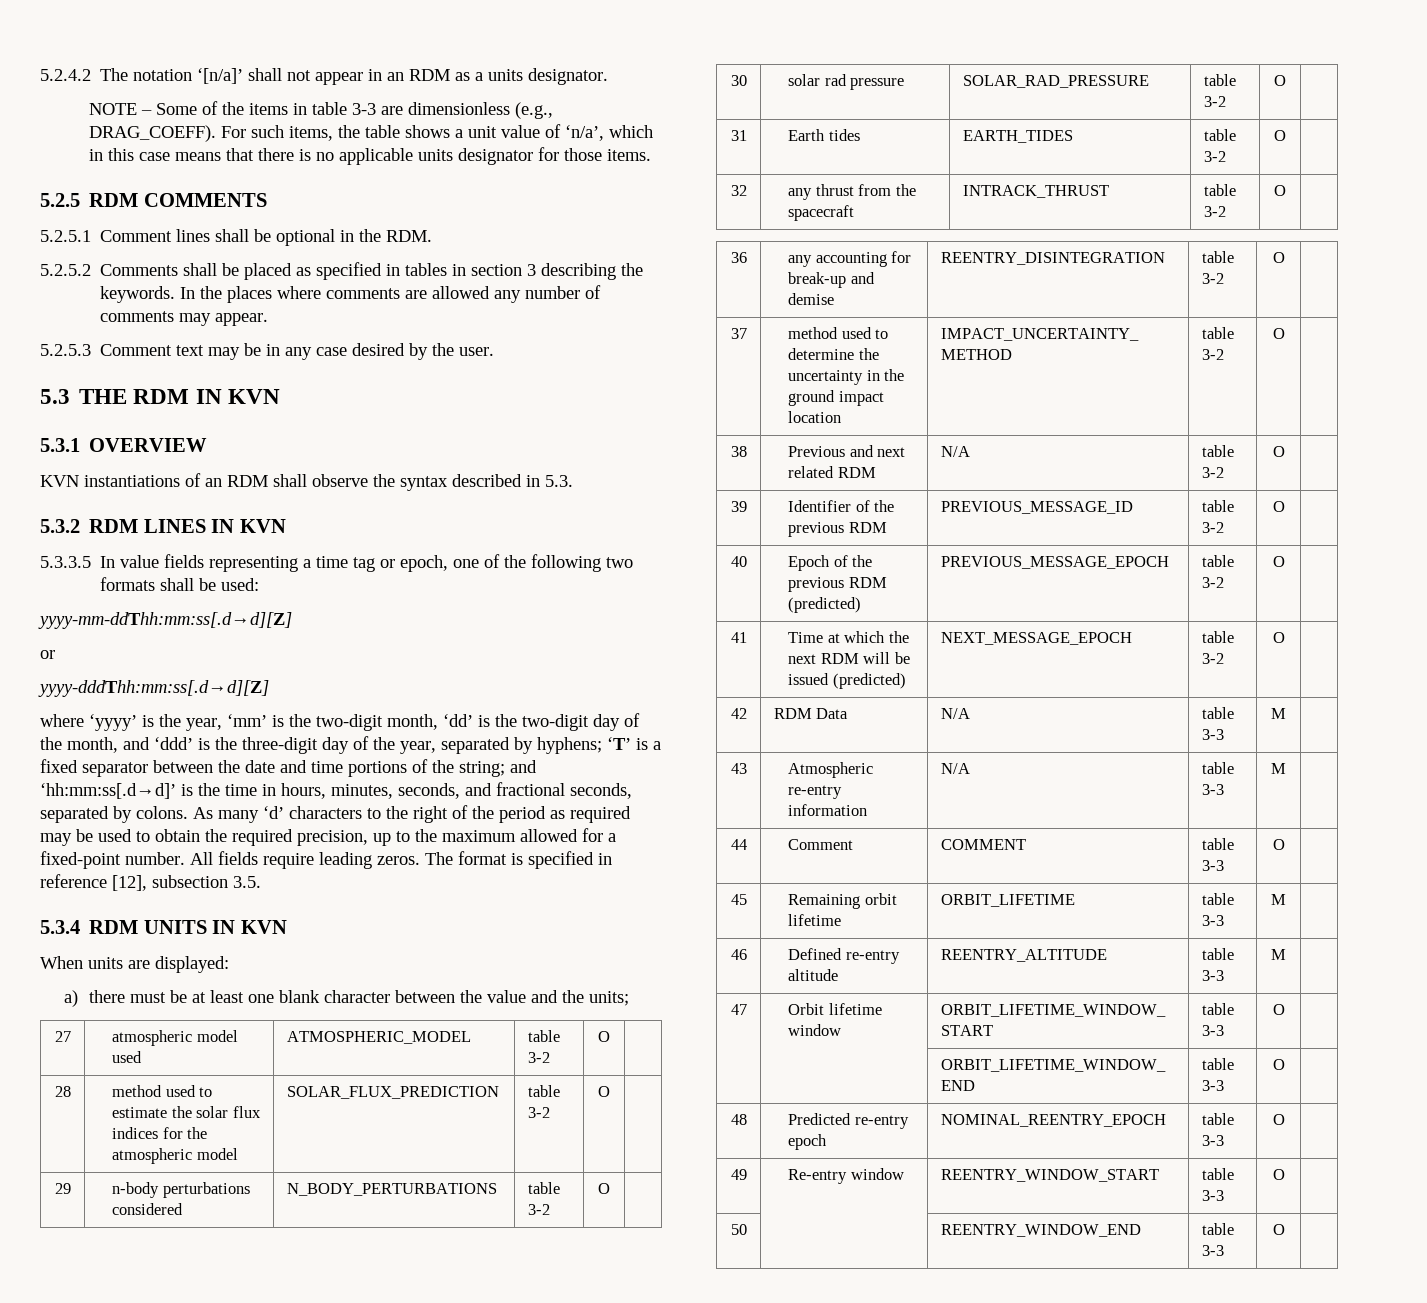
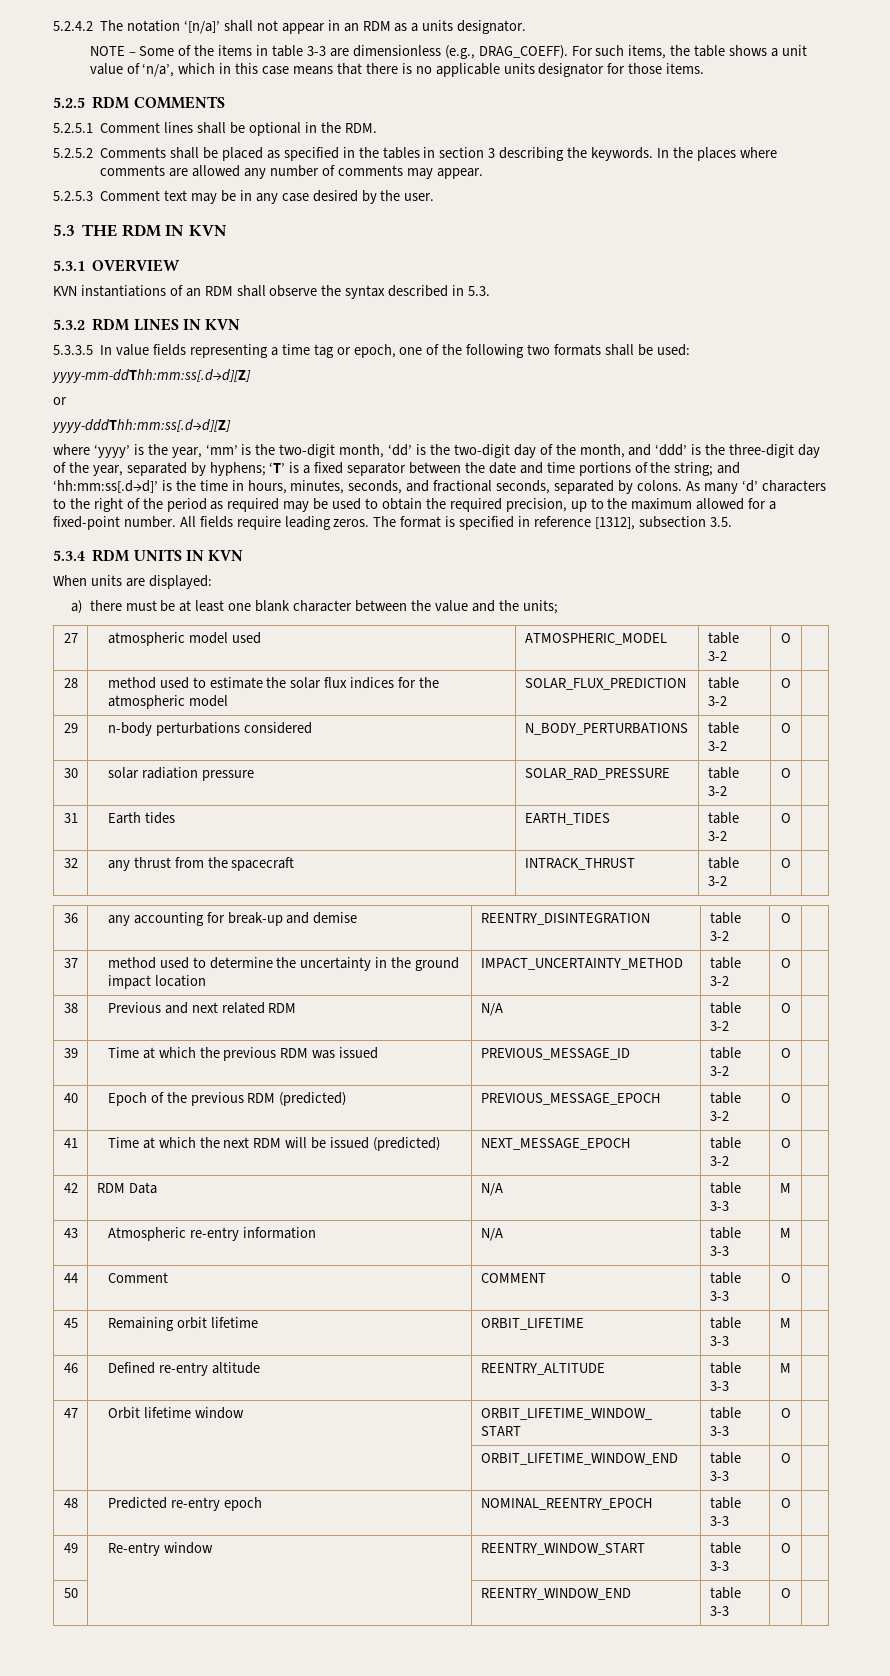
(401, 270) none -> [358,147,379,158] the
[112,875,147,891] [12], -> [594,517,635,530] [1312],
[824,74,847,86] rad -> [141,767,198,779] radiation
[788,500,895,512] [788,522,887,537] Identifier of the previous RDM -> [107,1047,379,1061] Time at which the previous RDM was issued

